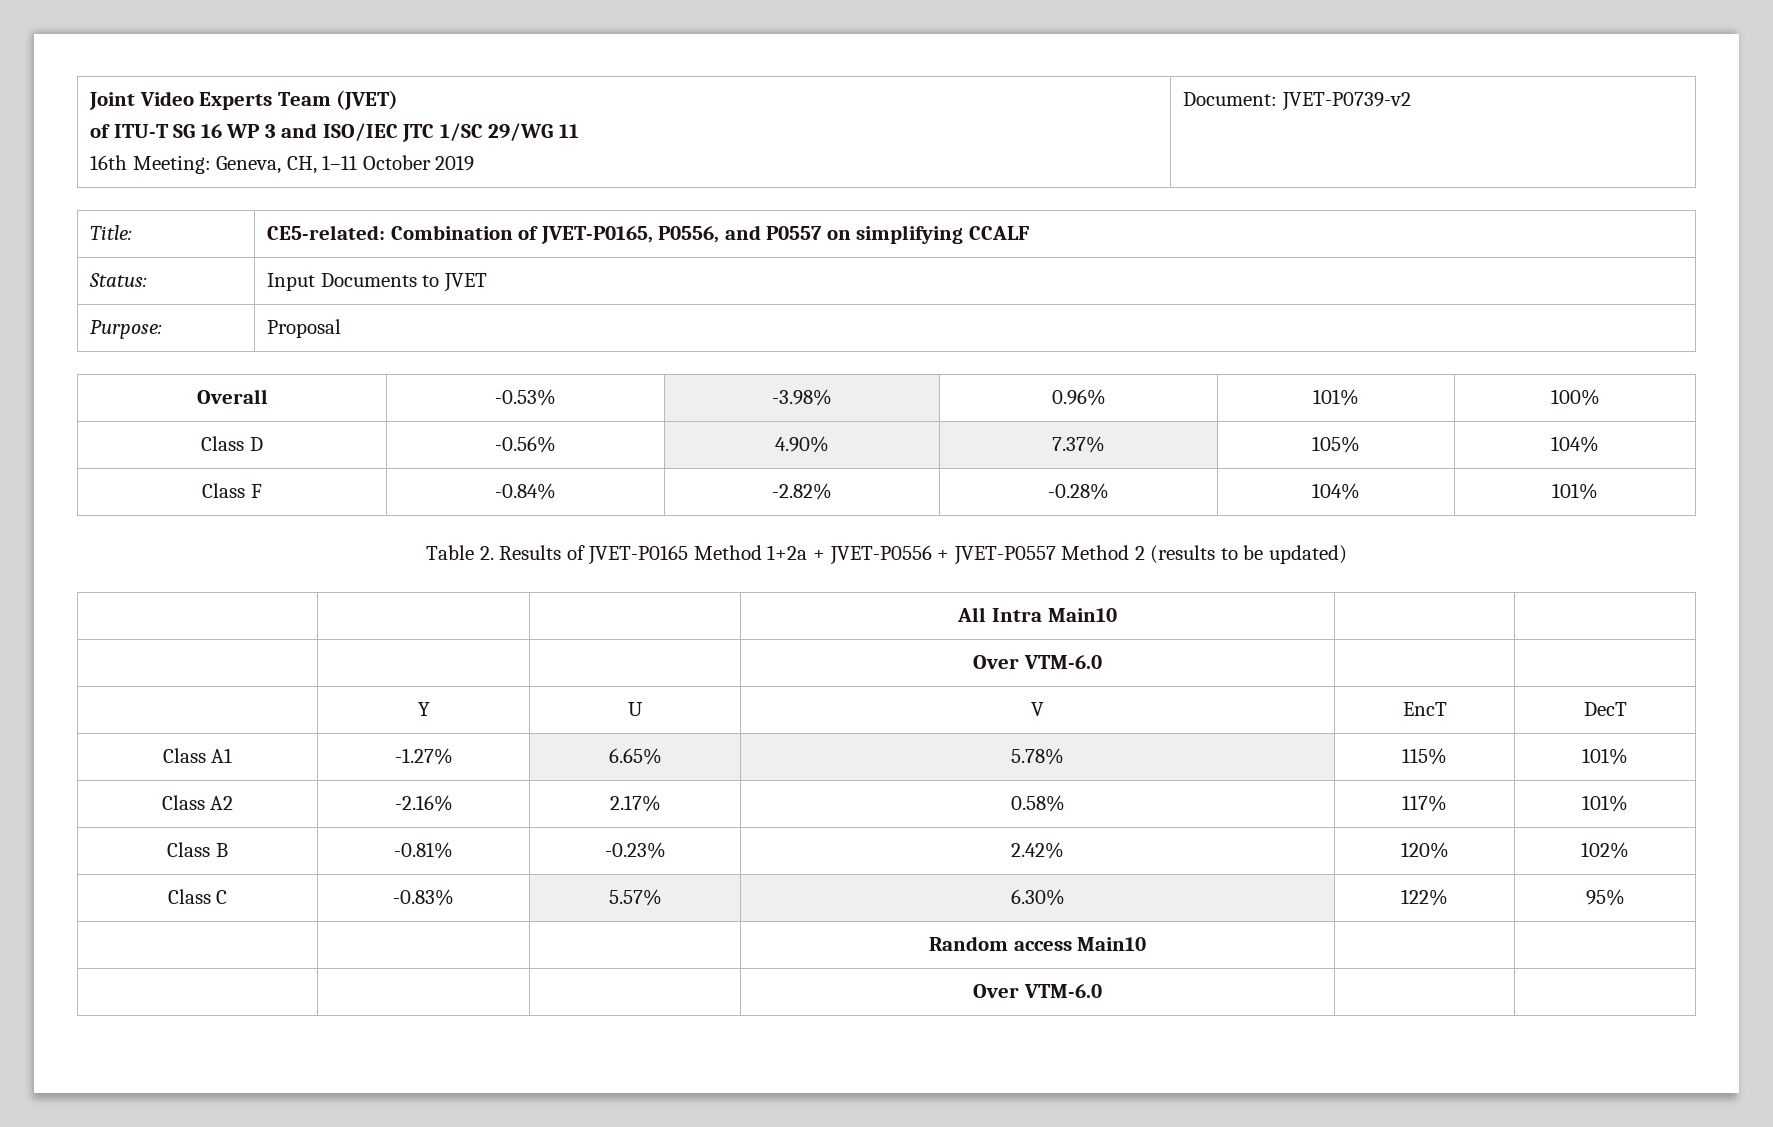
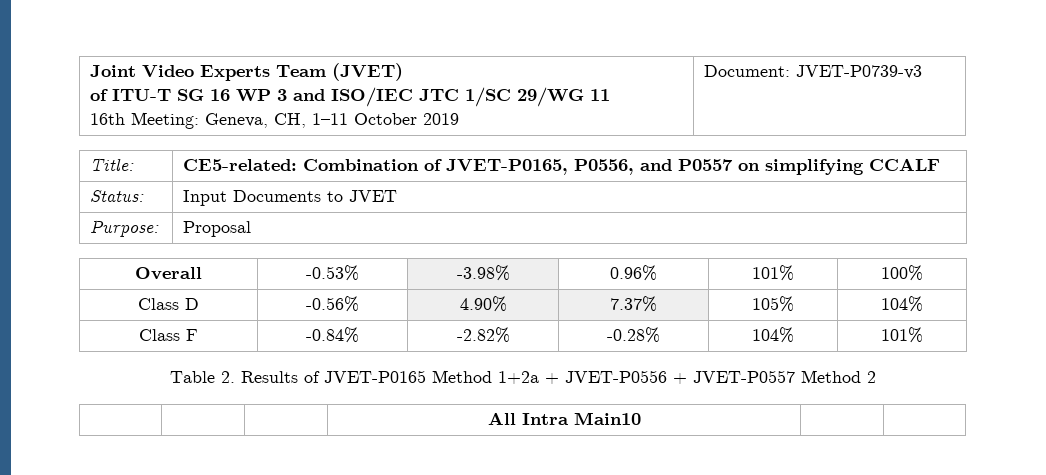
[1281,92,1411,111] JVET-P0739-v2 -> [796,65,923,79] JVET-P0739-v3
[1150,545,1347,564] (results to be updated) -> (876, 377) none
[973,655,1102,669] [417,702,430,716] [628,702,643,716] [1031,702,1044,716] [1402,702,1447,716] [1583,702,1627,716] [162,748,233,763] [394,748,453,765] [608,748,662,765] [1011,748,1064,765] [1402,748,1447,765] [1582,748,1628,765] [161,795,234,810] [394,795,453,812] [609,795,661,812] [1010,795,1065,812] [1402,795,1447,812] [1582,795,1628,812] [167,842,228,857] [394,842,453,859] [604,842,666,859] [1011,842,1064,859] [1400,842,1449,859] [1581,842,1629,859] [167,889,228,904] [393,889,454,906] [608,889,662,906] [1010,889,1065,906] [1401,889,1448,906] [1585,889,1625,906] [928,936,1147,951] [973,984,1102,998] // | | | Over VTM-6.0 | | // | Y | U | V | EncT | DecT // Class A1 | -1.27% | 6.65% | 5.78% | 115% | 101% // Class A2 | -2.16% | 2.17% | 0.58% | 117% | 101% // Class B | -0.81% | -0.23% | 2.42% | 120% | 102% // Class C | -0.83% | 5.57% | 6.30% | 122% | 95% // | | | Random access Main10 | | // | | | Over VTM-6.0 | | -> (641, 418) none

